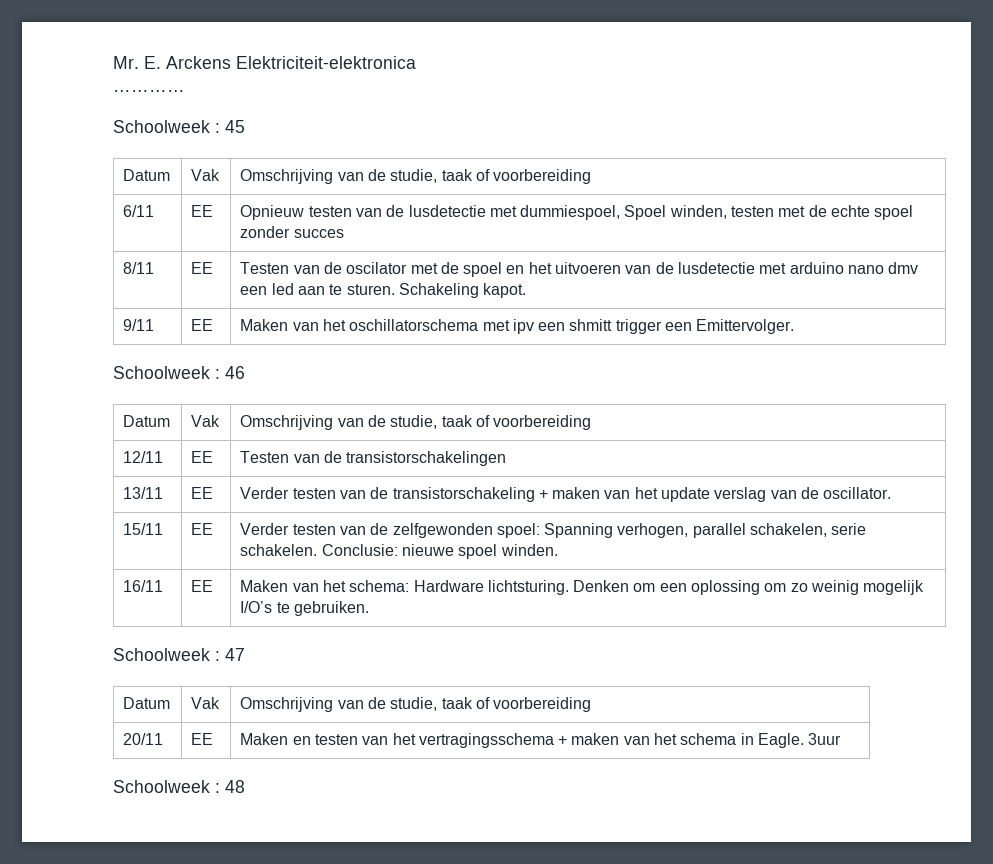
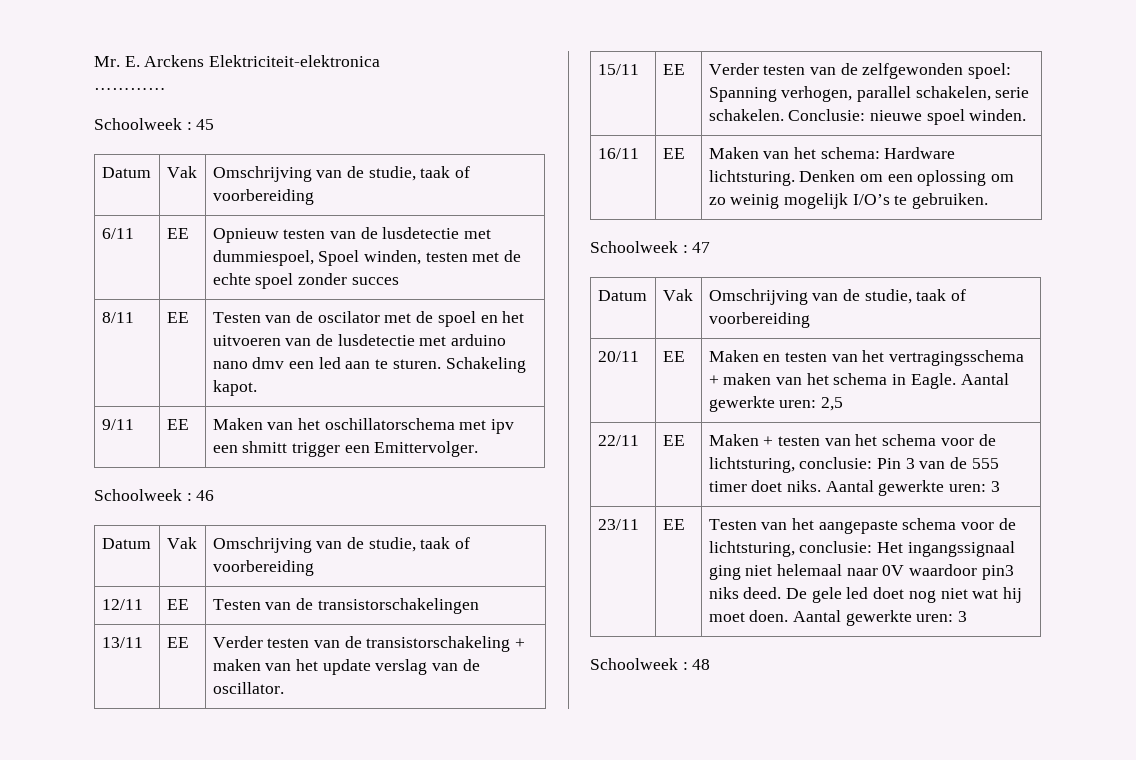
[808,733,842,745] 3uur -> [960,373,1009,385] [708,396,844,412] [597,435,639,446] [662,435,685,446] [708,434,996,446] [708,457,999,473] [708,480,1000,496] [597,519,639,530] [662,519,685,530] [708,518,1016,534] [708,541,1015,557] [708,564,1014,580] [708,587,1023,603] [708,610,968,626] Aantal gewerkte uren: 2,5 // 22/11 | EE | Maken + testen van het schema voor de lichtsturing, conclusie: Pin 3 van de 555 timer doet niks. Aantal gewerkte uren: 3 // 23/11 | EE | Testen van het aangepaste schema voor de lichtsturing, conclusie: Het ingangssignaal ging niet helemaal naar 0V waardoor pin3 niks deed. De gele led doet nog niet wat hij moet doen. Aantal gewerkte uren: 3

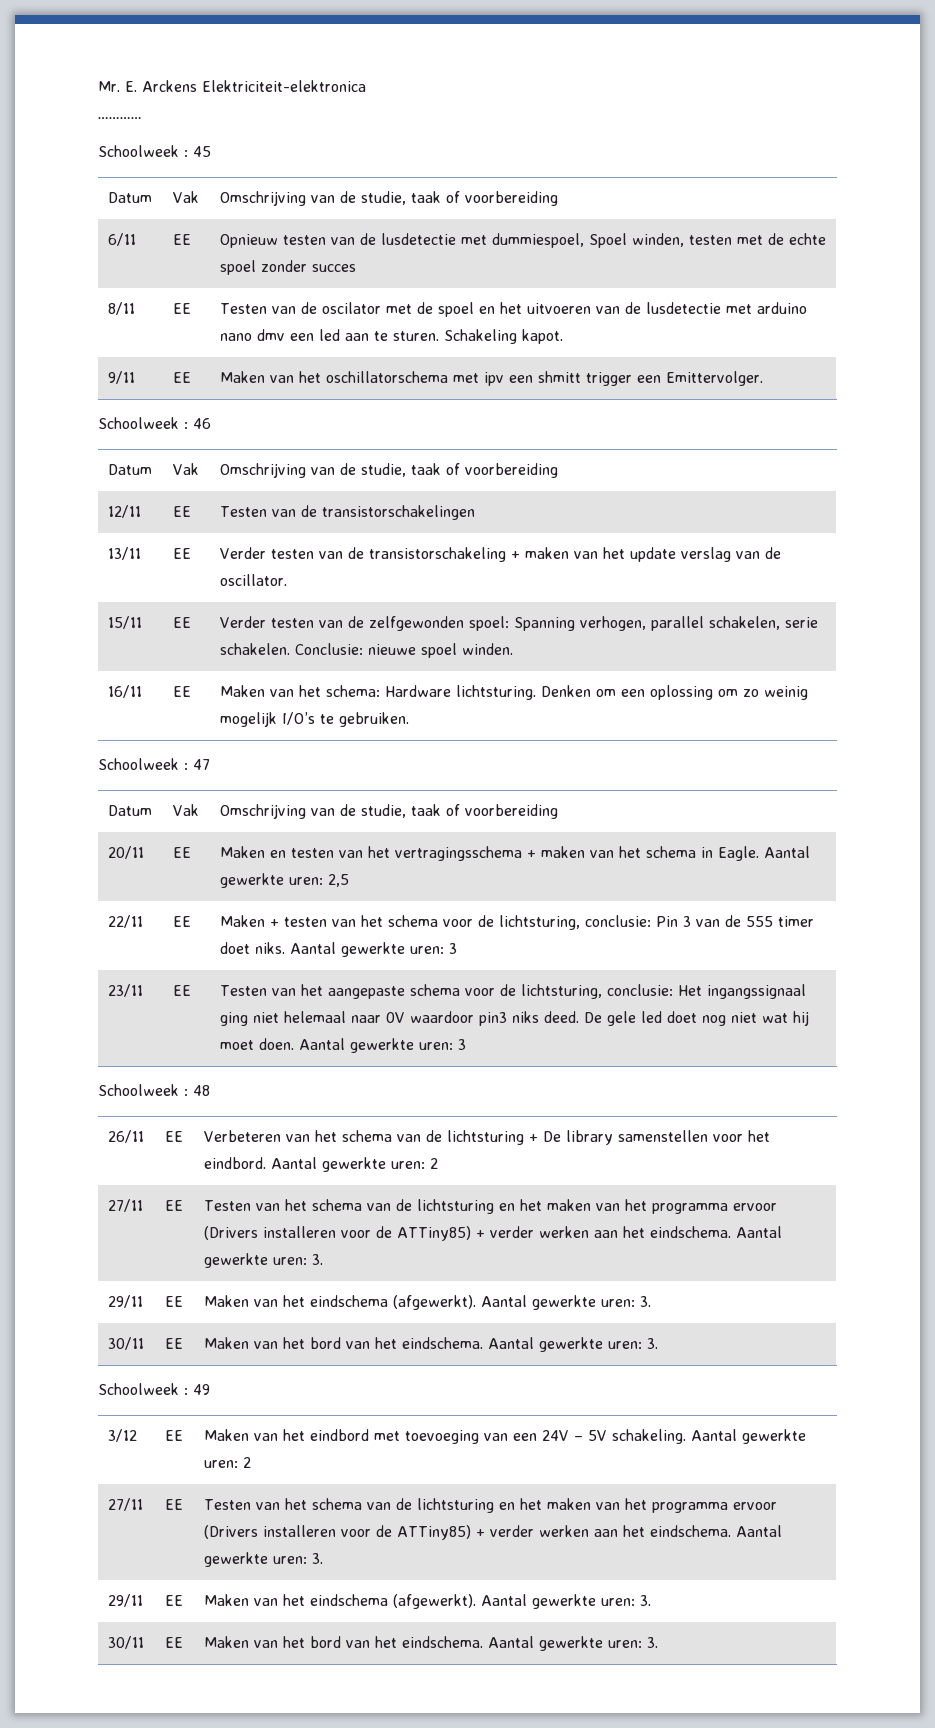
(711, 664) none -> [108,1130,145,1143] [165,1131,184,1142] [204,1130,771,1145] [204,1157,439,1172] [108,1199,144,1212] [165,1200,184,1211] [204,1199,778,1214] [204,1226,783,1241] [204,1253,324,1268] [108,1295,144,1308] [165,1296,184,1307] [204,1295,652,1310] [108,1337,145,1350] [165,1338,184,1349] [204,1337,659,1352] [98,1383,210,1395] [108,1429,138,1442] [165,1430,184,1441] [204,1429,807,1444] [204,1457,252,1468] [108,1498,144,1511] [165,1499,184,1510] [204,1498,778,1513] [204,1525,783,1540] [204,1552,324,1567] [108,1594,144,1607] [165,1595,184,1606] [204,1594,652,1609] [108,1636,145,1649] [165,1637,184,1648] [204,1636,659,1651] // 26/11 | EE | Verbeteren van het schema van de lichtsturing + De library samenstellen voor het eindbord. Aantal gewerkte uren: 2 // 27/11 | EE | Testen van het schema van de lichtsturing en het maken van het programma ervoor (Drivers installeren voor de ATTiny85) + verder werken aan het eindschema. Aantal gewerkte uren: 3. // 29/11 | EE | Maken van het eindschema (afgewerkt). Aantal gewerkte uren: 3. // 30/11 | EE | Maken van het bord van het eindschema. Aantal gewerkte uren: 3. // Schoolweek : 49 // 3/12 | EE | Maken van het eindbord met toevoeging van een 24V – 5V schakeling. Aantal gewerkte uren: 2 // 27/11 | EE | Testen van het schema van de lichtsturing en het maken van het programma ervoor (Drivers installeren voor de ATTiny85) + verder werken aan het eindschema. Aantal gewerkte uren: 3. // 29/11 | EE | Maken van het eindschema (afgewerkt). Aantal gewerkte uren: 3. // 30/11 | EE | Maken van het bord van het eindschema. Aantal gewerkte uren: 3.

